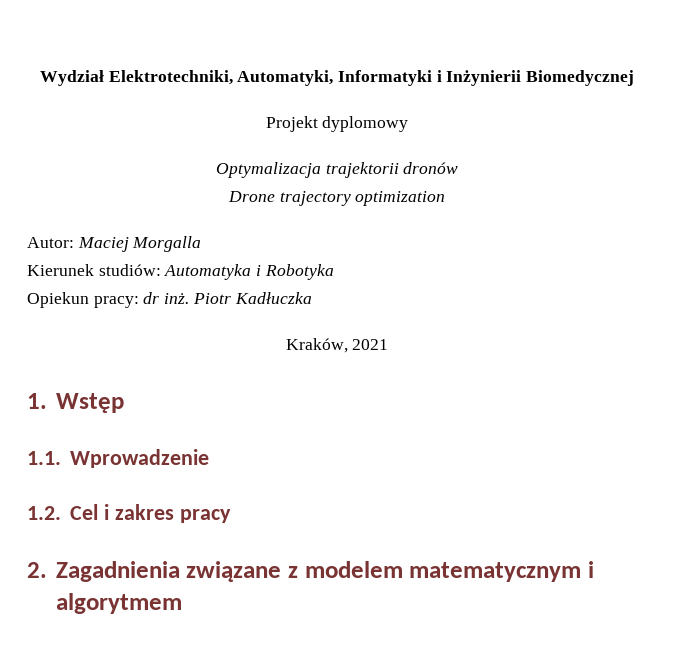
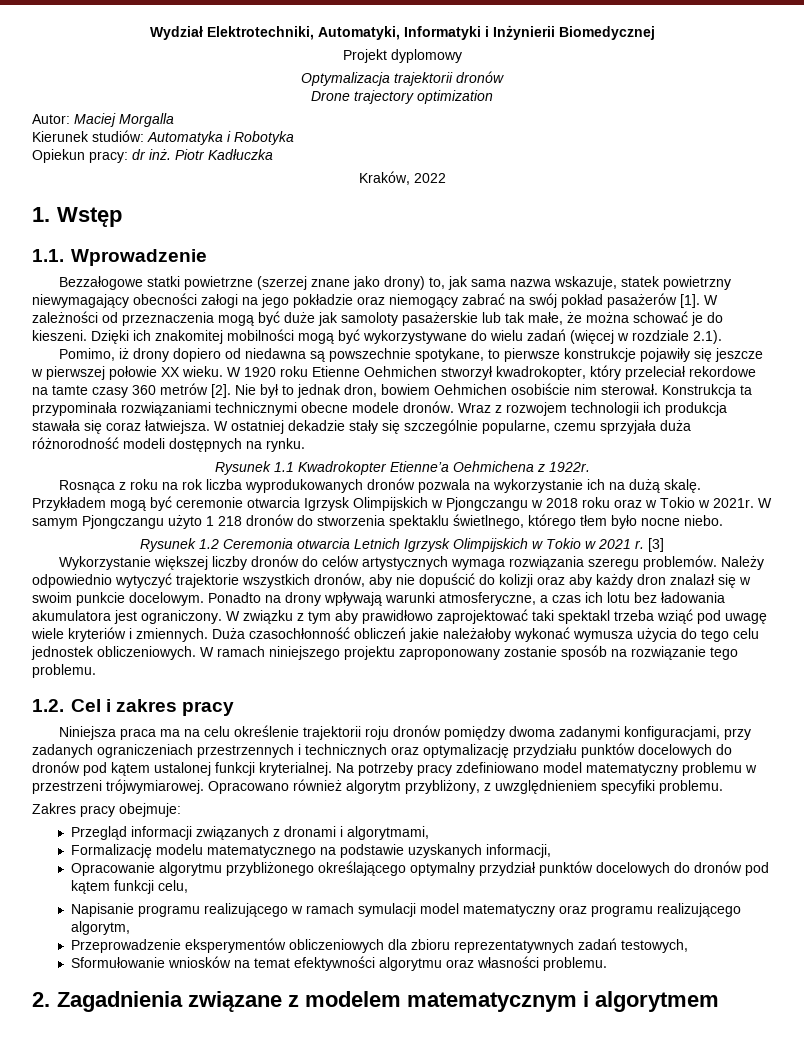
[352,339,389,350] 2021 -> [413,173,446,183] 2022
(209, 458) none -> [58,276,731,290] [32,293,718,308] [32,311,723,326] [32,329,722,344] [58,348,763,362] [31,365,756,380] [32,383,752,398] [32,401,727,416] [32,419,691,434] [32,437,305,452] [214,461,590,475] [58,478,701,493] [32,496,772,511] [32,514,723,529] [140,538,664,552] [58,555,764,570] [32,573,751,588] [32,592,725,606] [32,609,767,624] [31,627,759,642] [31,645,738,660] [32,664,96,678] // Bezzałogowe statki powietrzne (szerzej znane jako drony) to, jak sama nazwa wskazuje, statek powietrzny niewymagający obecności załogi na jego pokładzie oraz niemogący zabrać na swój pokład pasażerów [1]. W zależności od przeznaczenia mogą być duże jak samoloty pasażerskie lub tak małe, że można schować je do kieszeni. Dzięki ich znakomitej mobilności mogą być wykorzystywane do wielu zadań (więcej w rozdziale 2.1). // Pomimo, iż drony dopiero od niedawna są powszechnie spotykane, to pierwsze konstrukcje pojawiły się jeszcze w pierwszej połowie XX wieku. W 1920 roku Etienne Oehmichen stworzył kwadrokopter, który przeleciał rekordowe na tamte czasy 360 metrów [2]. Nie był to jednak dron, bowiem Oehmichen osobiście nim sterował. Konstrukcja ta przypominała rozwiązaniami technicznymi obecne modele dronów. Wraz z rozwojem technologii ich produkcja stawała się coraz łatwiejsza. W ostatniej dekadzie stały się szczególnie popularne, czemu sprzyjała duża różnorodność modeli dostępnych na rynku. // Rysunek 1.1 Kwadrokopter Etienne’a Oehmichena z 1922r. // Rosnąca z roku na rok liczba wyprodukowanych dronów pozwala na wykorzystanie ich na dużą skalę. Przykładem mogą być ceremonie otwarcia Igrzysk Olimpijskich w Pjongczangu w 2018 roku oraz w Tokio w 2021r. W samym Pjongczangu użyto 1 218 dronów do stworzenia spektaklu świetlnego, którego tłem było nocne niebo. // Rysunek 1.2 Ceremonia otwarcia Letnich Igrzysk Olimpijskich w Tokio w 2021 r. [3] // Wykorzystanie większej liczby dronów do celów artystycznych wymaga rozwiązania szeregu problemów. Należy odpowiednio wytyczyć trajektorie wszystkich dronów, aby nie dopuścić do kolizji oraz aby każdy dron znalazł się w swoim punkcie docelowym. Ponadto na drony wpływają warunki atmosferyczne, a czas ich lotu bez ładowania akumulatora jest ograniczony. W związku z tym aby prawidłowo zaprojektować taki spektakl trzeba wziąć pod uwagę wiele kryteriów i zmiennych. Duża czasochłonność obliczeń jakie należałoby wykonać wymusza użycia do tego celu jednostek obliczeniowych. W ramach niniejszego projektu zaproponowany zostanie sposób na rozwiązanie tego problemu.
(231, 516) none -> [58,725,751,740] [32,743,732,758] [32,761,757,776] [32,779,723,794] [32,803,181,817] [70,826,429,840] [70,844,551,858] [70,861,769,876] [70,880,188,894] [70,903,741,917] [70,921,130,935] [70,938,688,953] [70,956,607,971] // Niniejsza praca ma na celu określenie trajektorii roju dronów pomiędzy dwoma zadanymi konfiguracjami, przy zadanych ograniczeniach przestrzennych i technicznych oraz optymalizację przydziału punktów docelowych do dronów pod kątem ustalonej funkcji kryterialnej. Na potrzeby pracy zdefiniowano model matematyczny problemu w przestrzeni trójwymiarowej. Opracowano również algorytm przybliżony, z uwzględnieniem specyfiki problemu. // Zakres pracy obejmuje: // Przegląd informacji związanych z dronami i algorytmami, // Formalizację modelu matematycznego na podstawie uzyskanych informacji, // Opracowanie algorytmu przybliżonego określającego optymalny przydział punktów docelowych do dronów pod kątem funkcji celu, // Napisanie programu realizującego w ramach symulacji model matematyczny oraz programu realizującego algorytm, // Przeprowadzenie eksperymentów obliczeniowych dla zbioru reprezentatywnych zadań testowych, // Sformułowanie wniosków na temat efektywności algorytmu oraz własności problemu.

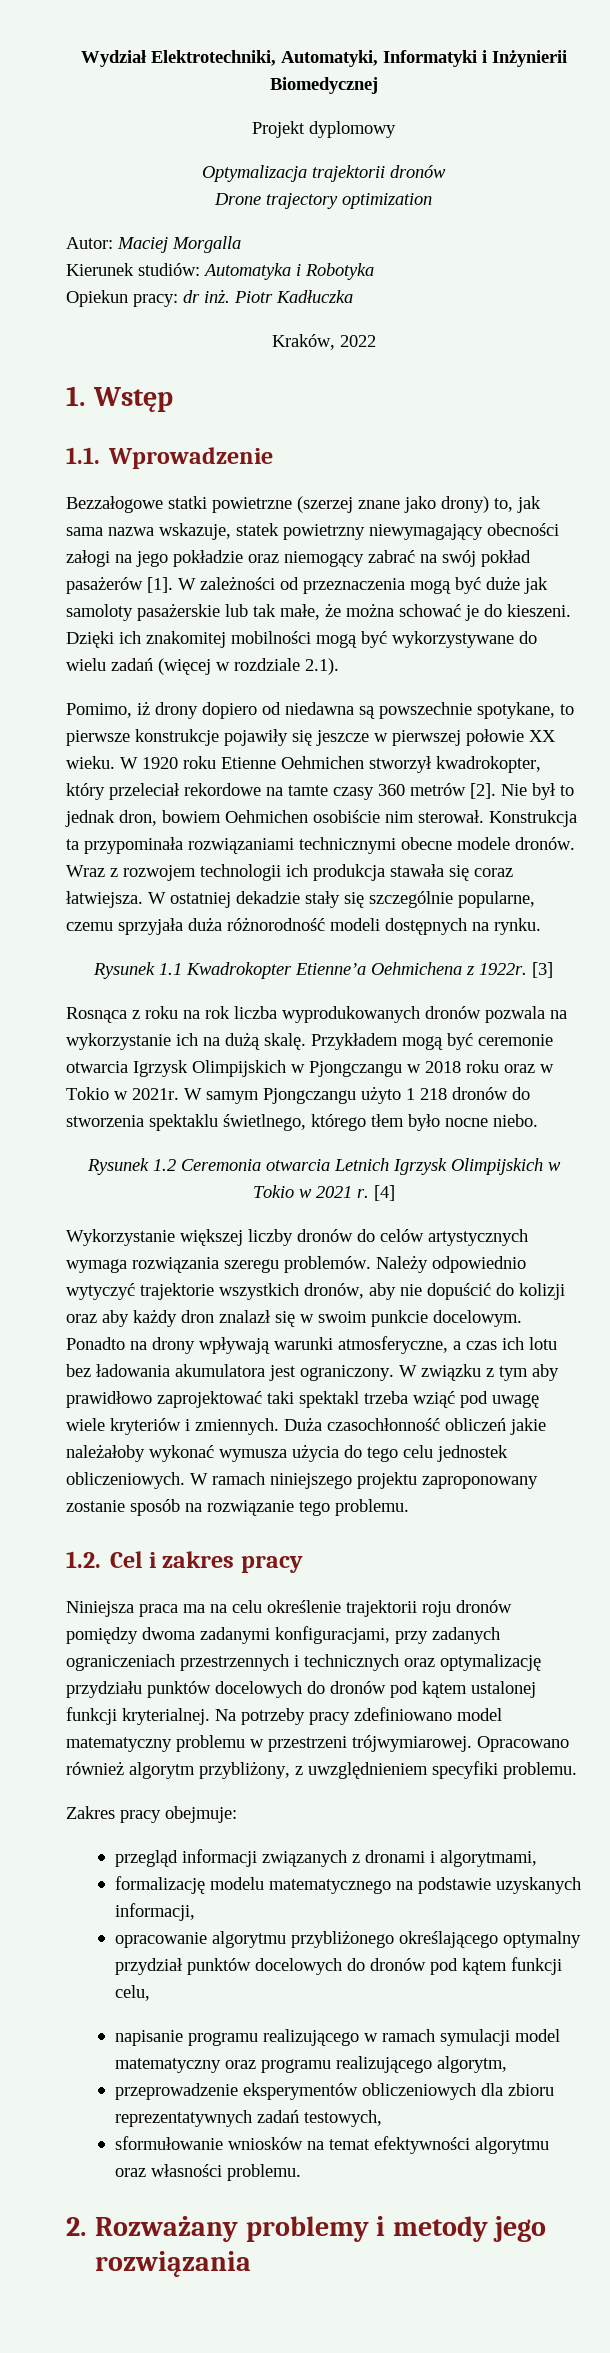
(590, 467) none -> [532,962,553,978] [3]
[648,538,664,552] [3] -> [373,1185,395,1201] [4]
[70,826,127,840] Przegląd -> [114,1850,178,1867] przegląd
[70,844,152,858] Formalizację -> [114,1876,205,1894] formalizację
[70,862,155,876] Opracowanie -> [114,1932,207,1948] opracowanie
[70,903,134,917] Napisanie -> [114,2030,183,2046] napisanie
[70,939,181,953] Przeprowadzenie -> [114,2083,238,2100] przeprowadzenie
[70,957,165,968] Sformułowanie -> [114,2136,223,2150] sformułowanie
[57,991,719,1012] Zagadnienia związane z modelem matematycznym i algorytmem -> [95,2216,546,2242] [95,2251,252,2277] Rozważany problemy i metody jego rozwiązania

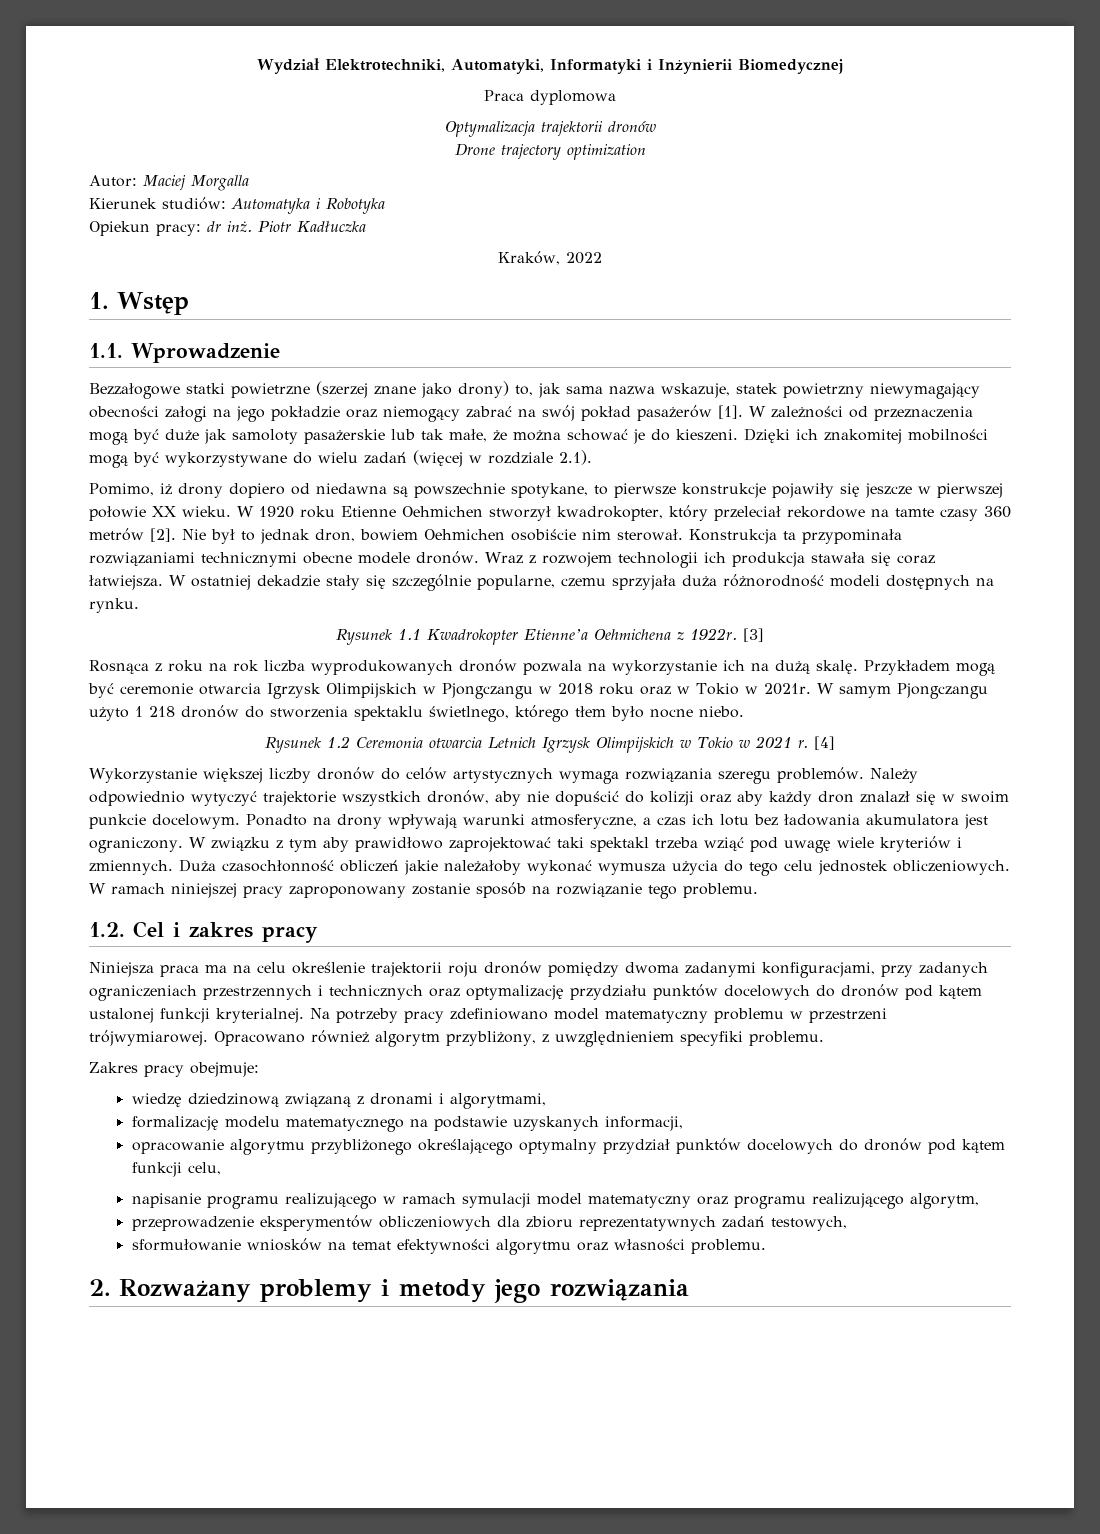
[252,121,396,138] Projekt dyplomowy -> [484,90,616,105] Praca dyplomowa
[270,1472,417,1489] niniejszego projektu -> [171,883,283,898] niniejszej pracy
[114,1849,347,1867] przegląd informacji związanych -> [131,1093,351,1107] wiedzę dziedzinową związaną

